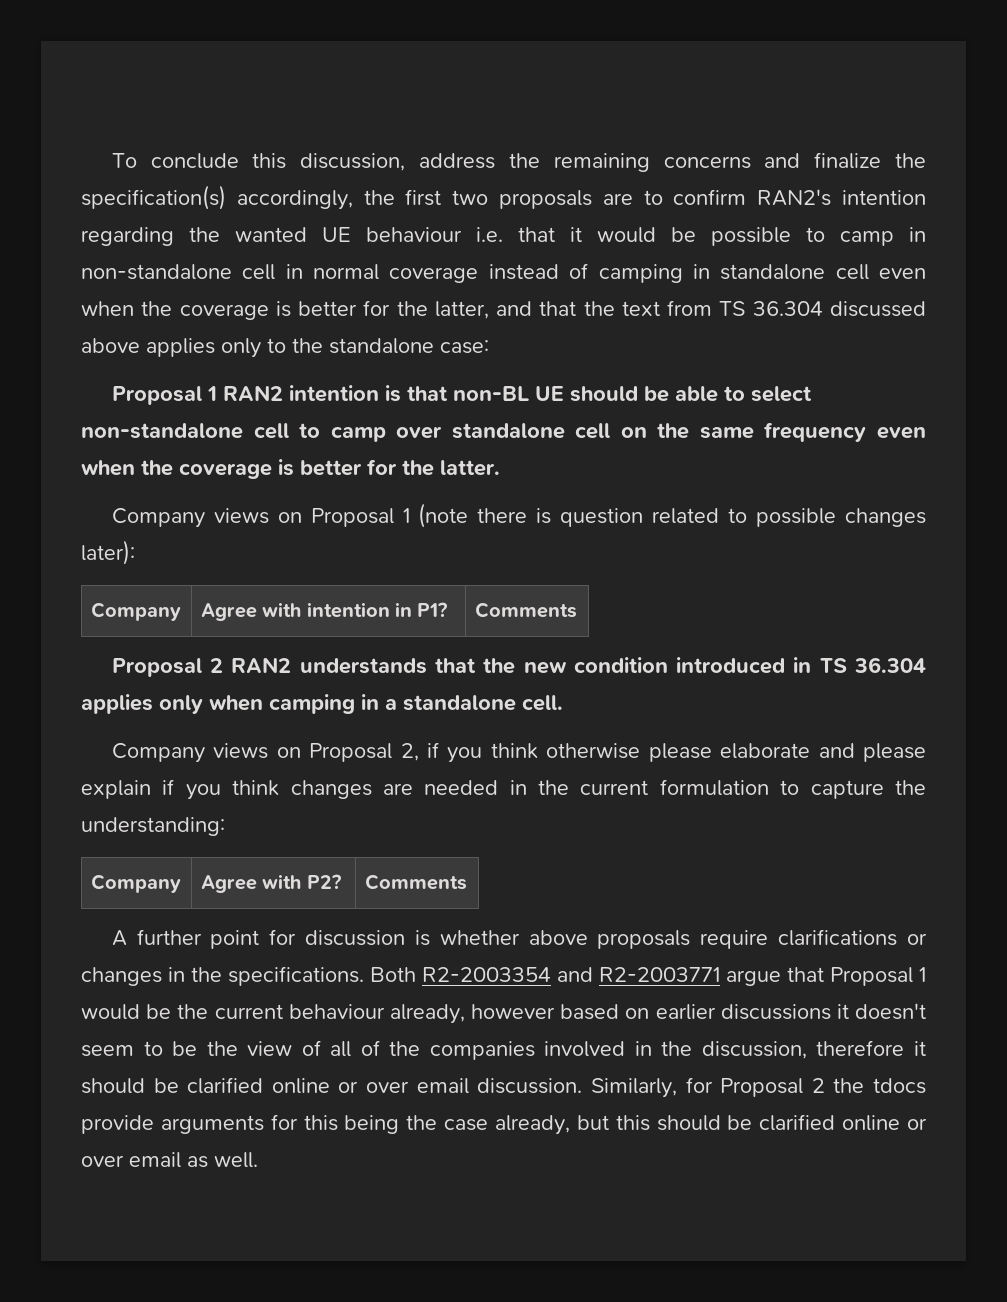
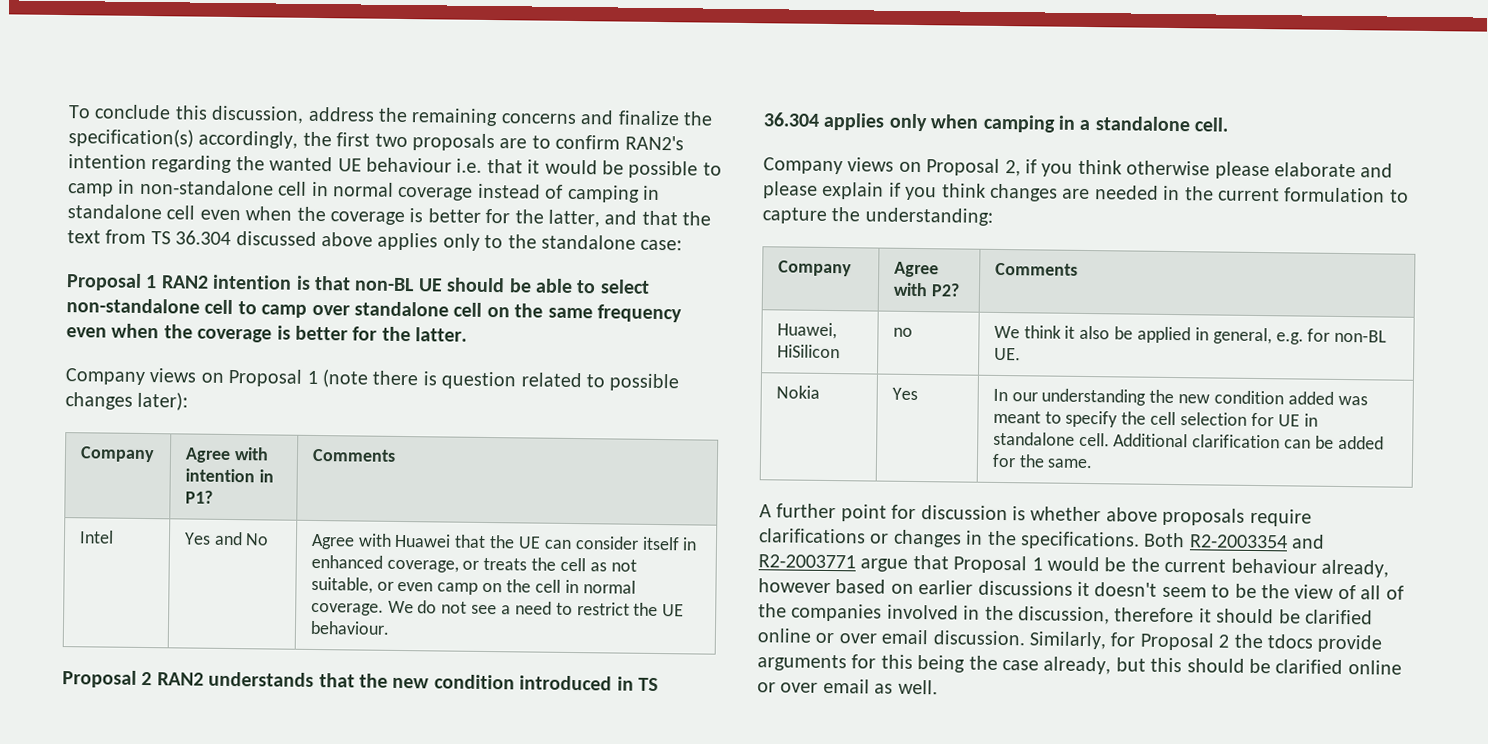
(577, 610) none -> [78,530,114,544] [183,531,270,546] [310,533,698,551] [310,554,637,573] [310,576,636,595] [310,600,685,617] [309,620,390,635] // Intel | Yes and No | Agree with Huawei that the UE can consider itself in enhanced coverage, or treats the cell as not suitable, or even camp on the cell in normal coverage. We do not see a need to restrict the UE behaviour.
(467, 882) none -> [776,322,837,340] [776,344,840,359] [892,327,913,337] [993,325,1388,345] [993,347,1021,361] [775,385,820,399] [891,387,918,401] [992,388,1368,406] [992,410,1318,428] [992,431,1384,450] [991,453,1094,469] // Huawei, HiSilicon | no | We think it also be applied in general, e.g. for non-BL UE. // Nokia | Yes | In our understanding the new condition added was meant to specify the cell selection for UE in standalone cell. Additional clarification can be added for the same.

